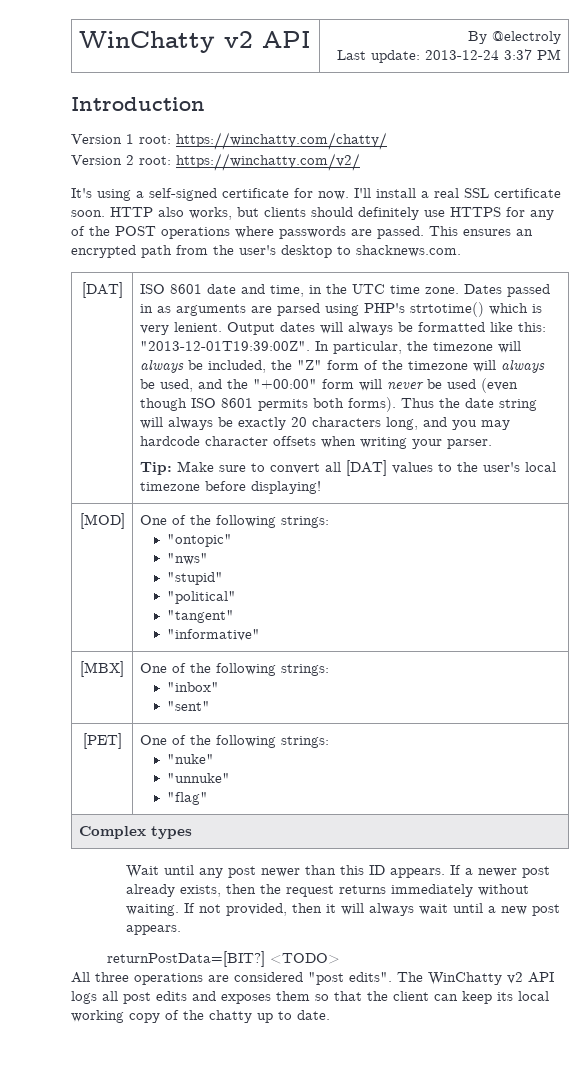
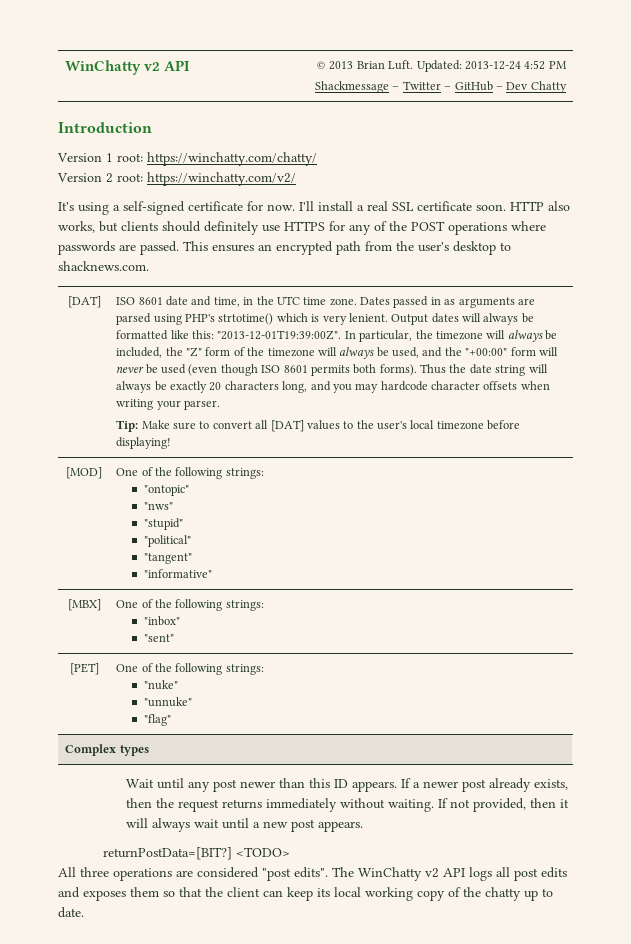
[468,31,562,44] [337,49,562,63] By @electroly // Last update: 2013-12-24 3:37 PM -> [317,60,567,72] [315,81,567,93] © 2013 Brian Luft. Updated: 2013-12-24 4:52 PM // Shackmessage – Twitter – GitHub – Dev Chatty

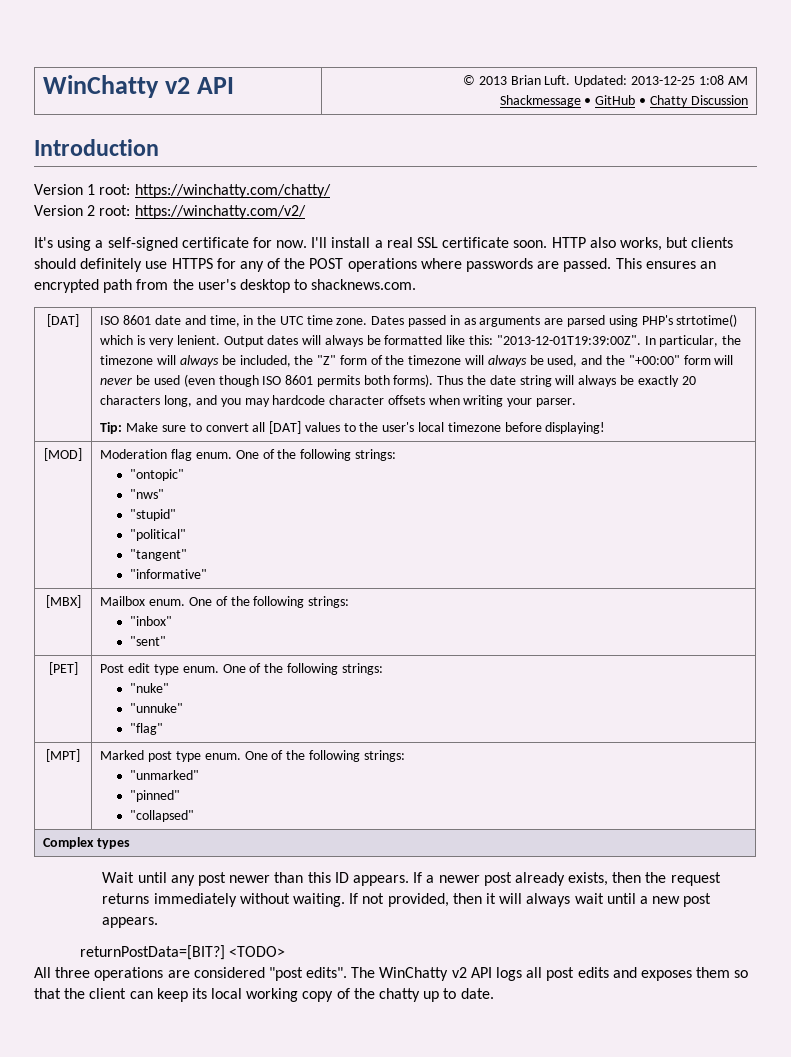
[464,60,567,70] [315,81,529,93] 2013-12-24 4:52 PM // Shackmessage – Twitter – GitHub – Dev -> [630,75,748,85] [499,95,646,107] 2013-12-25 1:08 AM // Shackmessage • GitHub •
(567, 87) none -> [690,95,748,105] Discussion
(102, 473) none -> [100,449,233,461] Moderation flag enum.
(101, 605) none -> [100,596,186,606] Mailbox enum.
(99, 669) none -> [100,663,219,675] Post edit type enum.
(171, 720) none -> [46,749,80,762] [100,750,405,762] [129,770,199,780] [129,790,180,802] [129,810,194,822] // [MPT] | Marked post type enum. One of the following strings: // "unmarked" // "pinned" // "collapsed"

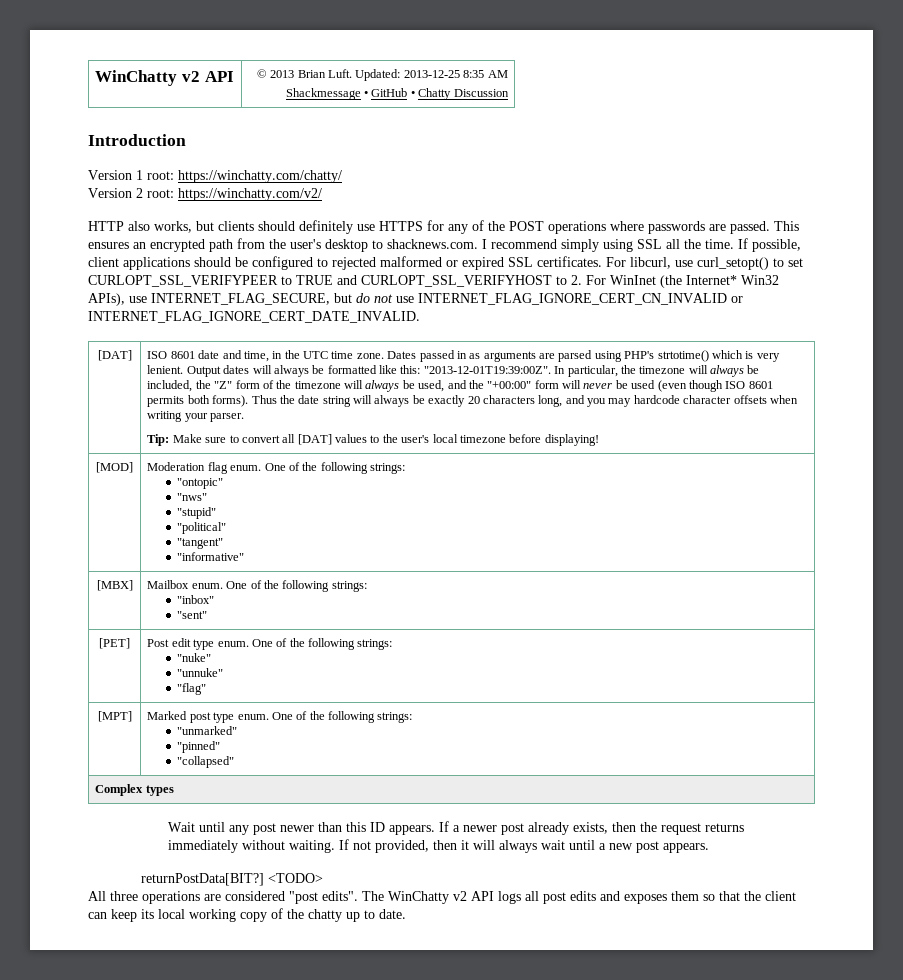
[698,75,724,85] 1:08 -> [463,70,485,78] 8:35
[34,237,548,251] It's using a self-signed certificate for now. I'll install a real SSL certificate soon. -> (322, 194) none
(417, 284) none -> [482,238,801,252] [88,256,803,270] [88,275,779,288] [88,293,743,306] [88,311,420,323] I recommend simply using SSL all the time. If possible, client applications should be configured to rejected malformed or expired SSL certificates. For libcurl, use curl_setopt() to set CURLOPT_SSL_VERIFYPEER to TRUE and CURLOPT_SSL_VERIFYHOST to 2. For WinInet (the Internet* Win32 APIs), use INTERNET_FLAG_SECURE, but do not use INTERNET_FLAG_IGNORE_CERT_CN_INVALID or INTERNET_FLAG_IGNORE_CERT_DATE_INVALID.
[79,945,225,960] returnPostData=[BIT?] -> [141,873,265,886] returnPostData[BIT?]

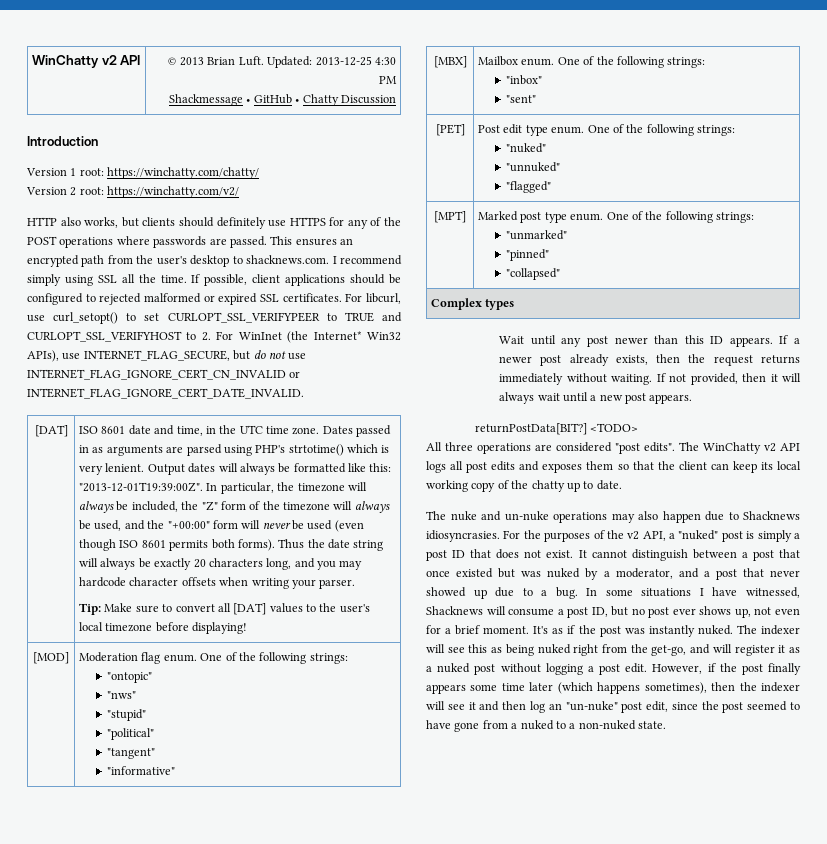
[463,70,508,78] 8:35 AM -> [374,57,396,65] [378,76,397,84] 4:30 PM
[177,653,212,662] [177,668,224,677] [177,683,207,695] "nuke" // "unnuke" // "flag" -> [506,143,547,153] [506,162,561,172] [506,181,552,193] "nuked" // "unnuked" // "flagged"
(406, 914) none -> [426,511,800,523] [426,530,800,542] [426,549,800,561] [426,568,800,580] [426,587,801,599] [426,606,801,618] [426,625,800,637] [426,644,800,656] [426,663,801,675] [426,682,800,694] [426,701,800,713] [426,720,666,732] // The nuke and un-nuke operations may also happen due to Shacknews idiosyncrasies. For the purposes of the v2 API, a "nuked" post is simply a post ID that does not exist. It cannot distinguish between a post that once existed but was nuked by a moderator, and a post that never showed up due to a bug. In some situations I have witnessed, Shacknews will consume a post ID, but no post ever shows up, not even for a brief moment. It's as if the post was instantly nuked. The indexer will see this as being nuked right from the get-go, and will register it as a nuked post without logging a post edit. However, if the post finally appears some time later (which happens sometimes), then the indexer will see it and then log an "un-nuke" post edit, since the post seemed to have gone from a nuked to a non-nuked state.

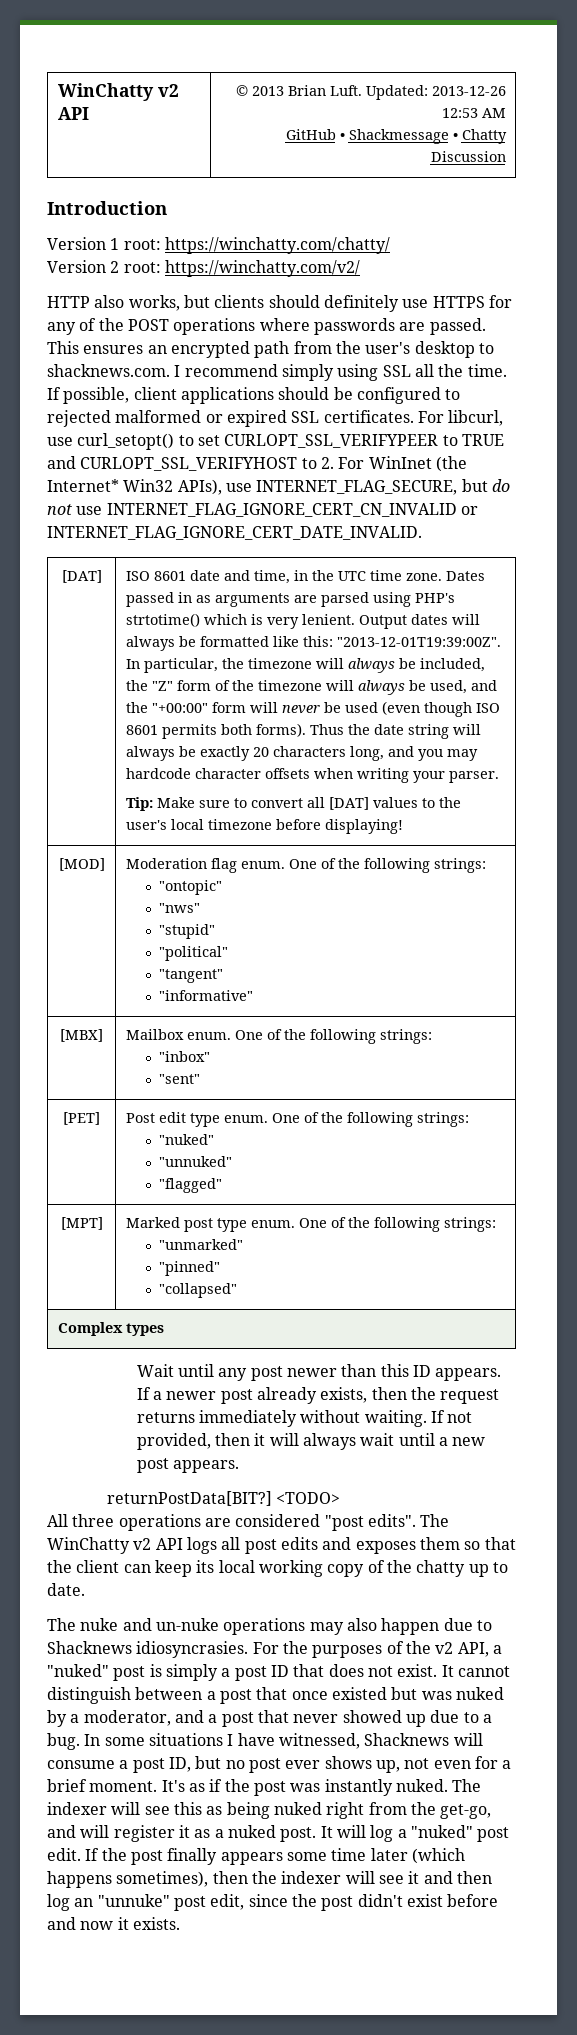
[315,56,396,66] [378,76,397,84] [169,94,292,106] 2013-12-25 4:30 PM // Shackmessage • GitHub -> [431,86,506,96] [441,108,506,118] [285,129,449,144] 2013-12-26 12:53 AM // GitHub • Shackmessage
[474,663,716,675] post without logging a post edit. However, if -> [280,1825,510,1842] [47,1848,100,1861] post. It will log a "nuked" post edit. If
[565,701,618,711] "un-nuke" -> [97,1894,170,1907] "unnuke"
[747,701,800,711] [426,720,666,732] seemed to have gone from a nuked to a non-nuked state. -> [357,1894,499,1907] [47,1917,180,1930] didn't exist before and now it exists.

